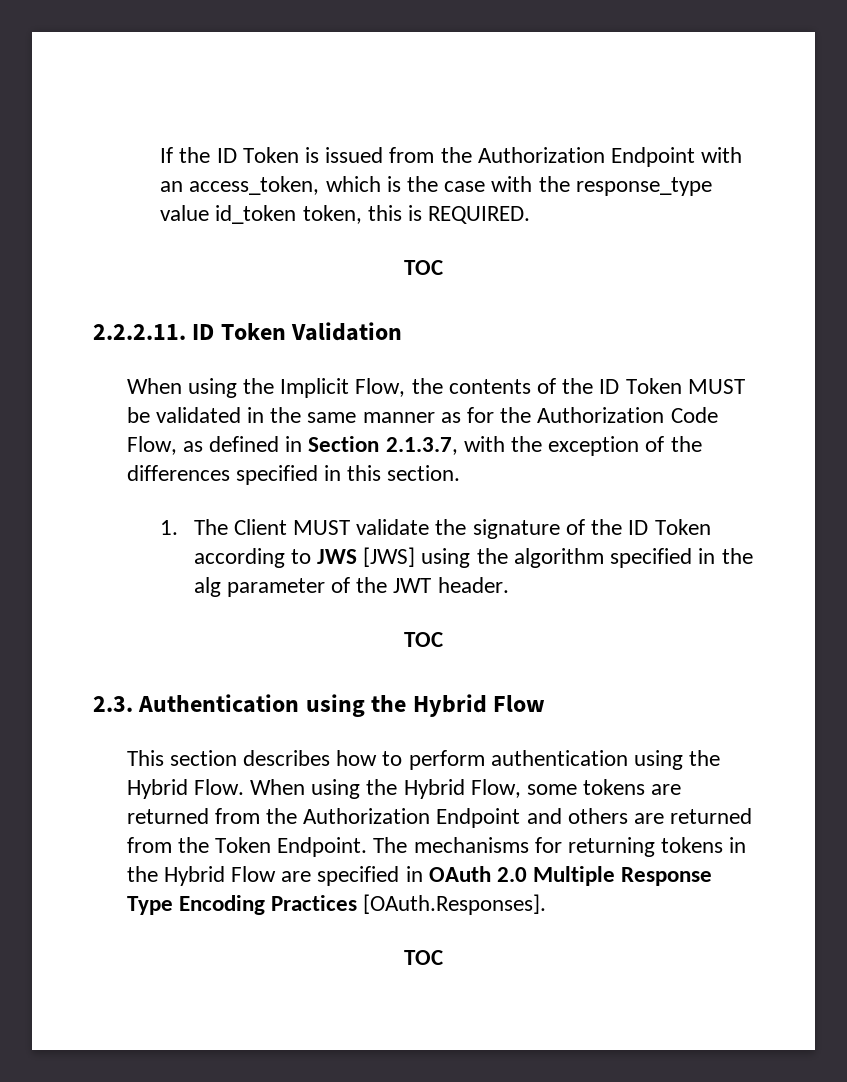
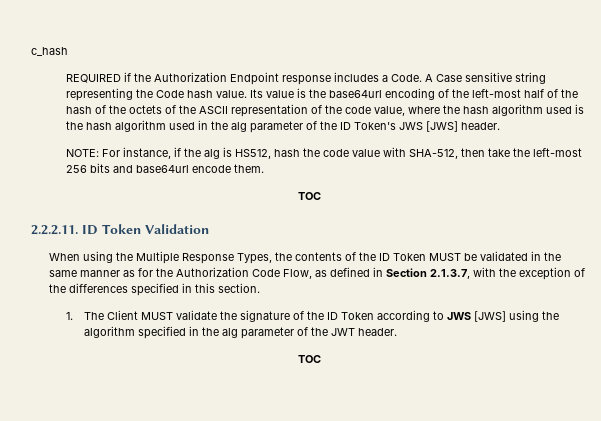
[160,147,743,167] [160,176,712,196] [160,205,531,224] If the ID Token is issued from the Authorization Endpoint with an access_token, which is the case with the response_type value id_token token, this is REQUIRED. -> [31,47,68,56] [66,72,547,85] [66,88,579,101] [66,104,585,117] [66,120,501,133] [66,147,583,159] [66,163,265,173] c_hash // REQUIRED if the Authorization Endpoint response includes a Code. A Case sensitive string representing the Code hash value. Its value is the base64url encoding of the left-most half of the hash of the octets of the ASCII representation of the code value, where the hash algorithm used is the hash algorithm used in the alg parameter of the ID Token's JWS [JWS] header. // NOTE: For instance, if the alg is HS512, hash the code value with SHA-512, then take the left-most 256 bits and base64url encode them.
[280,378,406,398] Implicit Flow, -> [135,251,272,264] Multiple Response Types,
[93,694,546,717] [126,750,721,770] [126,779,682,799] [126,808,753,828] [126,837,747,857] [126,866,713,886] [126,894,547,915] [404,950,443,965] // 2.3. Authentication using the Hybrid Flow // This section describes how to perform authentication using the Hybrid Flow. When using the Hybrid Flow, some tokens are returned from the Authorization Endpoint and others are returned from the Token Endpoint. The mechanisms for returning tokens in the Hybrid Flow are specified in OAuth 2.0 Multiple Response Type Encoding Practices [OAuth.Responses]. // TOC -> (321, 359) none

